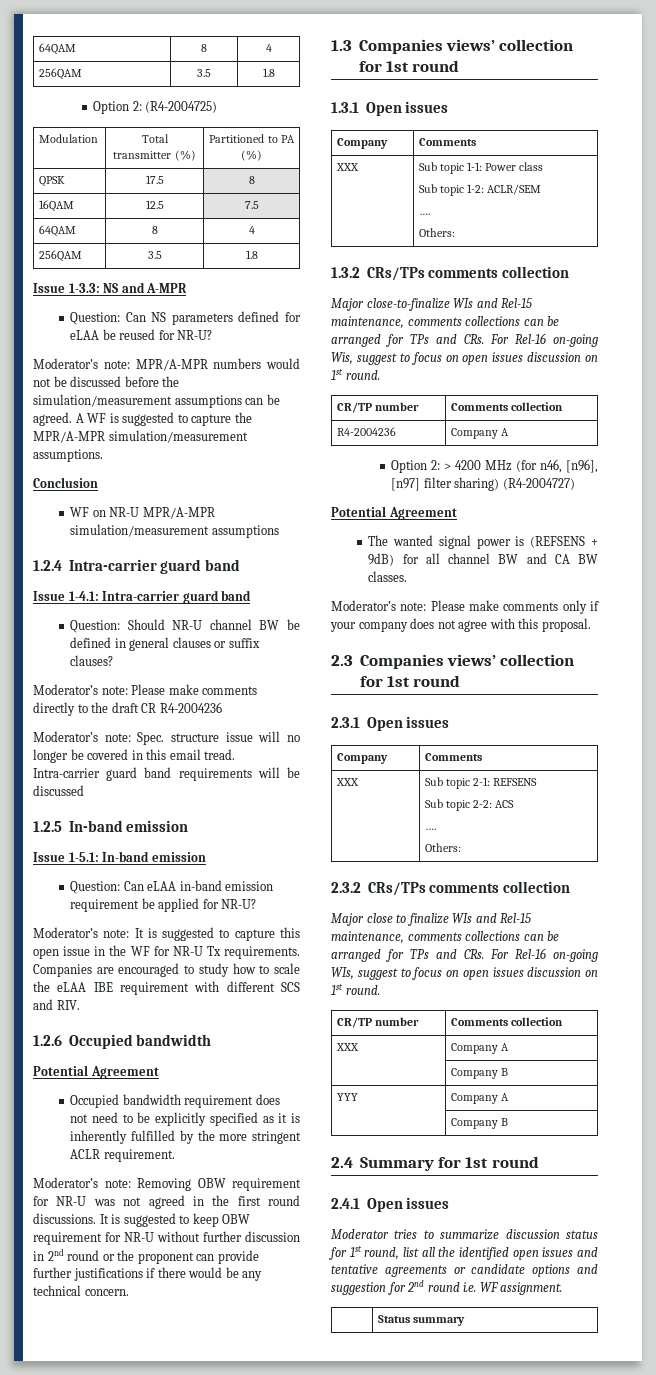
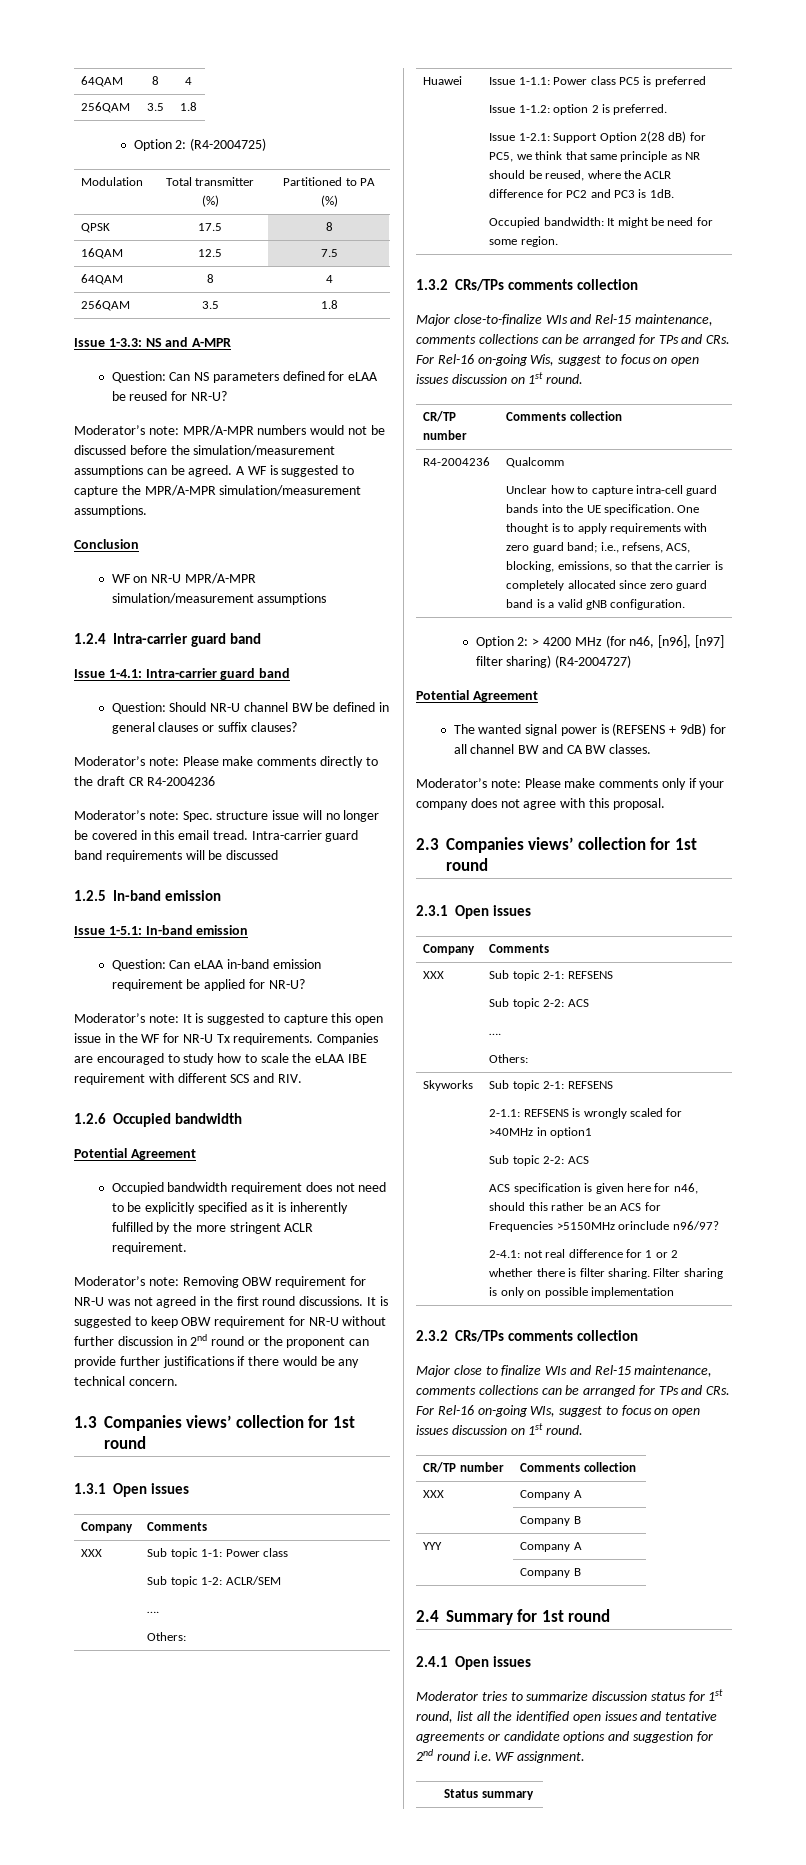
(456, 232) none -> [423,76,463,85] [489,76,706,87] [489,104,668,115] [489,131,706,143] [489,151,701,162] [489,170,672,181] [489,189,674,198] [489,217,713,228] [489,236,558,247] // Huawei | Issue 1-1.1: Power class PC5 is preferred // Issue 1-1.2: option 2 is preferred. // Issue 1-2.1: Support Option 2(28 dB) for PC5, we think that same principle as NR should be reused, where the ACLR difference for PC2 and PC3 is 1dB. // Occupied bandwidth: It might be need for some region.
[451,428,510,439] Company A -> [506,457,565,468] [506,485,718,496] [506,504,700,515] [506,523,708,534] [506,542,691,553] [506,561,723,572] [506,580,707,591] [506,599,686,610] Qualcomm // Unclear how to capture intra-cell guard bands into the UE specification. One thought is to apply requirements with zero guard band; i.e., refsens, ACS, blocking, emissions, so that the carrier is completely allocated since zero guard band is a valid gNB configuration.
(462, 847) none -> [423,1080,474,1091] [489,1080,613,1091] [489,1108,683,1119] [489,1127,593,1138] [489,1155,589,1166] [489,1183,698,1194] [489,1202,661,1211] [489,1221,719,1232] [489,1249,679,1258] [489,1268,723,1279] [489,1287,674,1298] // Skyworks | Sub topic 2-1: REFSENS // 2-1.1: REFSENS is wrongly scaled for >40MHz in option1 // Sub topic 2-2: ACS // ACS specification is given here for n46, should this rather be an ACS for Frequencies >5150MHz orinclude n96/97? // 2-4.1: not real difference for 1 or 2 whether there is filter sharing. Filter sharing is only on possible implementation

